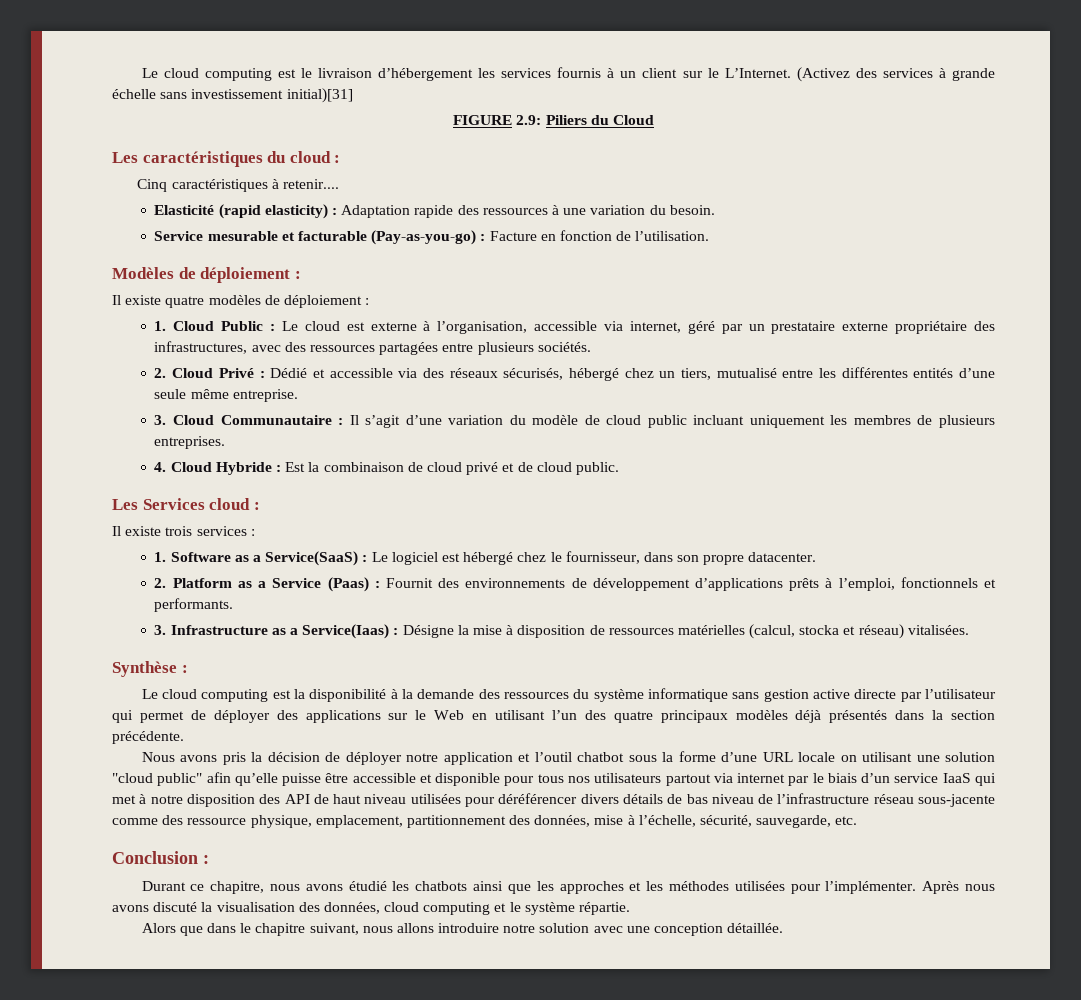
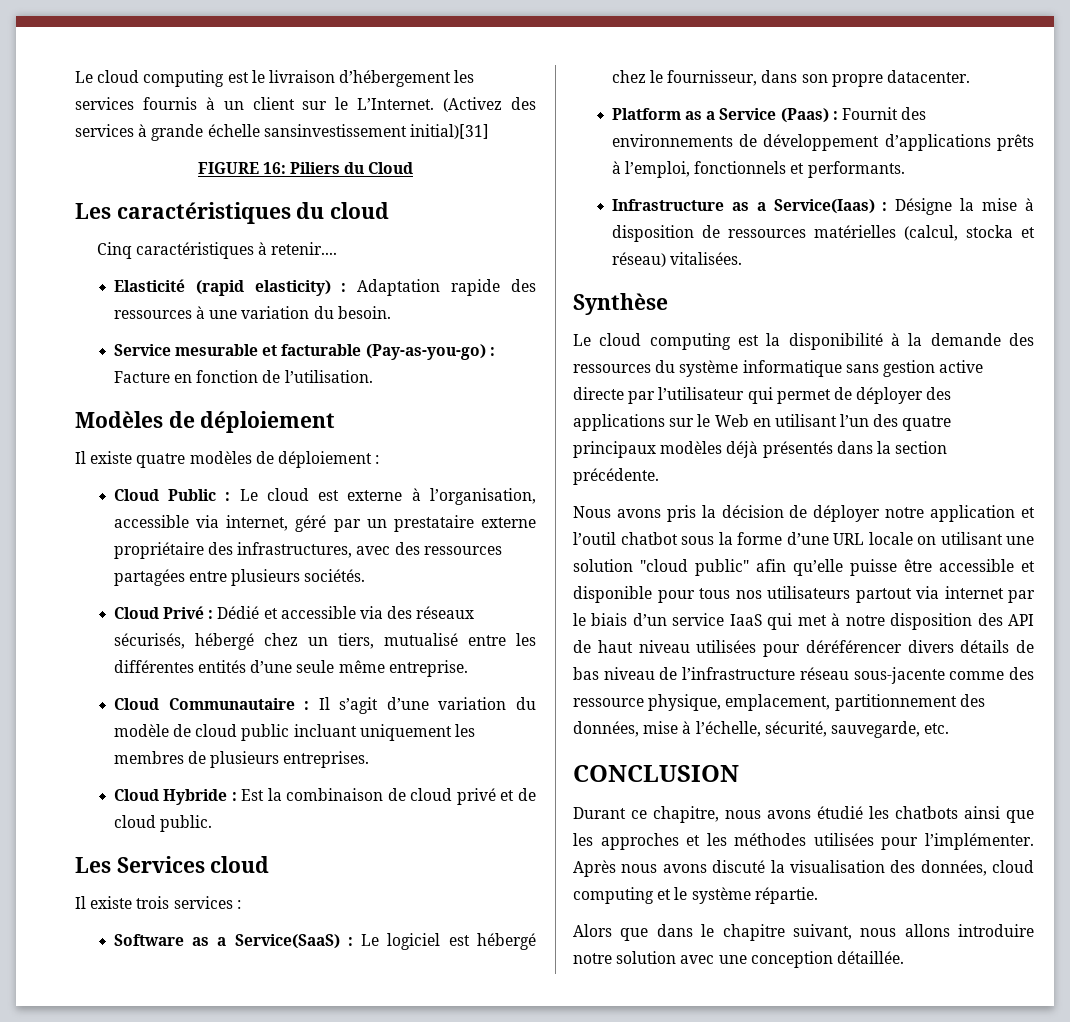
[160,89,284,99] sans investissement -> [263,124,407,137] sansinvestissement
[516,115,542,125] 2.9: -> [262,162,286,174] 16:
[334,155,341,163] : -> (390, 210) none
[294,271,301,279] : -> (336, 422) none
[154,321,167,331] 1. -> (380, 459) none
[154,368,167,378] 2. -> (366, 575) none
[154,415,167,425] 3. -> (468, 668) none
[154,462,167,472] 4. -> (370, 759) none
[253,502,260,510] : -> (270, 864) none
[154,552,167,562] 1. -> (241, 904) none
[154,578,167,588] 2. -> (971, 76) none
[154,625,167,635] 3. -> (905, 169) none
[181,665,188,673] : -> (668, 304) none
[112,851,209,864] Conclusion : -> [573,765,739,782] CONCLUSION

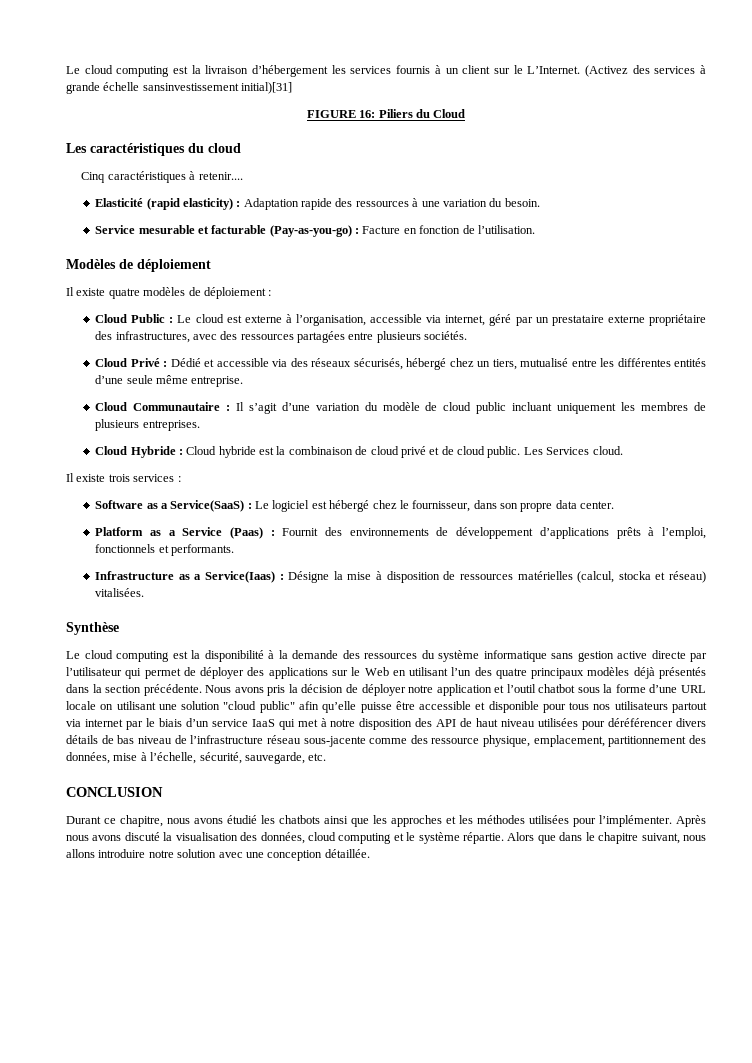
[75,70,265,87] Le cloud computing est le -> [66,65,201,77] Le cloud computing est la
[241,789,265,801] Est -> [186,446,274,458] Cloud hybride est
(213, 823) // -> (521, 452) none
[210,856,270,873] cloud -> [592,446,623,455] cloud.
[887,70,971,83] datacenter. -> [555,500,615,509] data center.
(659, 476) // -> (202, 690) none
(818, 895) // -> (505, 838) none

